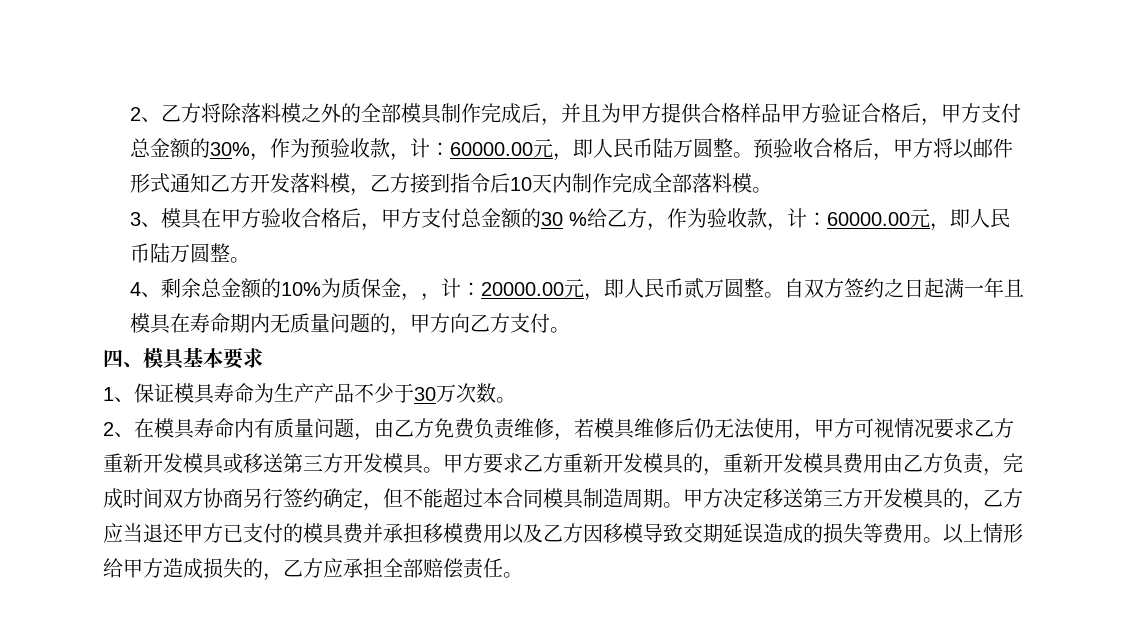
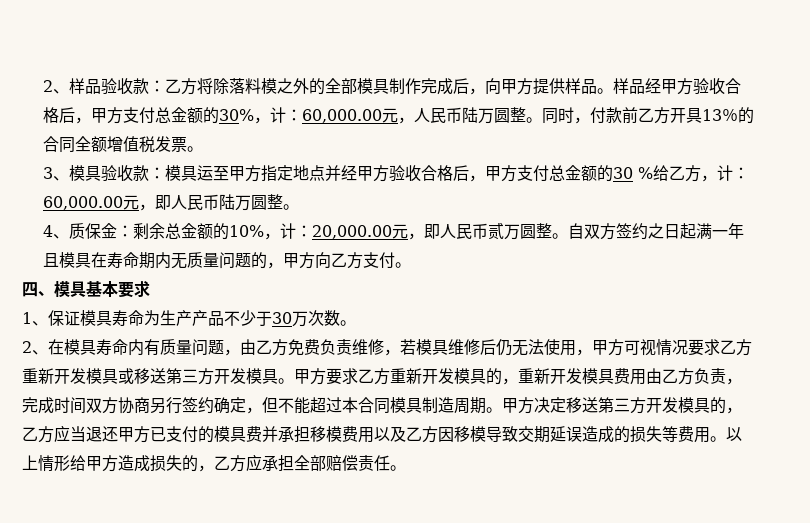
[129,107,161,122] 2、 -> [43,78,166,95] 2、样品验收款：
[560,103,621,123] 并且为 -> [485,78,502,94] 向
[700,103,861,123] 合格样品甲方验证 -> [565,78,726,95] 样品。样品经甲方验收
[269,138,1013,161] [129,173,772,196] [129,208,221,229] 作为预验收款，计：60000.00元，即人民币陆万圆整。预验收合格后，甲方将以邮件形式通知乙方开发落料模，乙方接到指令后10天内制作完成全部落料模。 // 3、模具在 -> [270,107,755,124] [43,136,204,153] [43,165,358,182] 计：60,000.00元，人民币陆万圆整。同时，付款前乙方开具13％的合同全额增值税发票。 // 3、模具验收款：模具运至甲方指定地点并经
[666,208,910,231] 作为验收款，计：60000.00 -> [717,165,750,181] [43,196,124,210] 计：60,000.00
(161, 294) none -> [69,223,134,239] 质保金：
[320,278,564,301] 为质保金，，计：20000.00 -> [264,223,393,240] ，计：20,000.00

